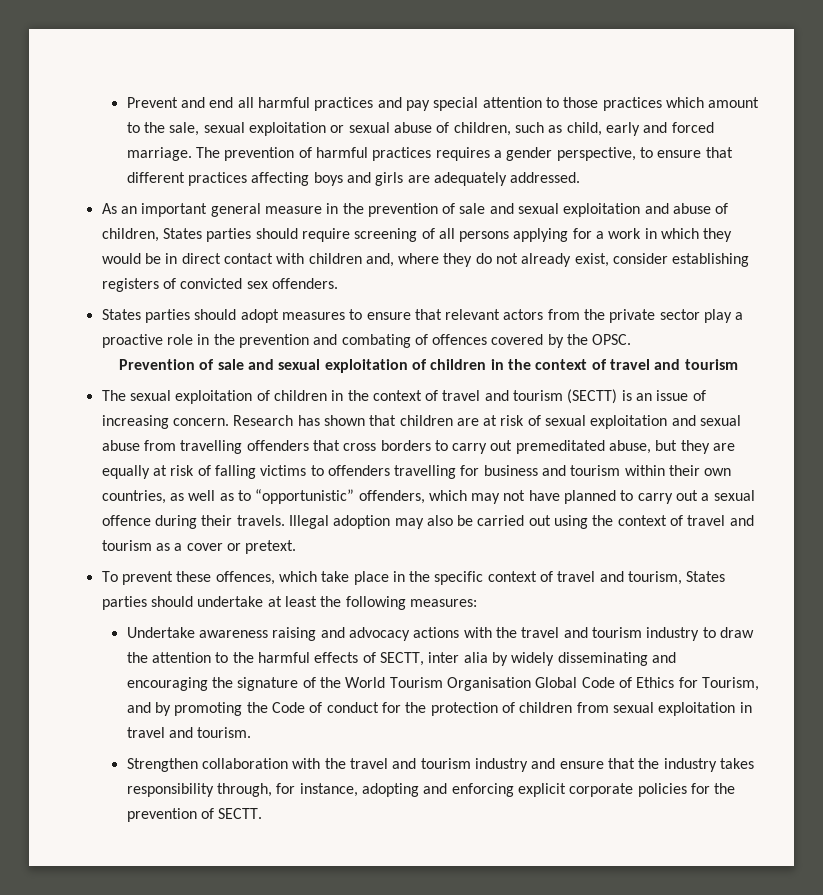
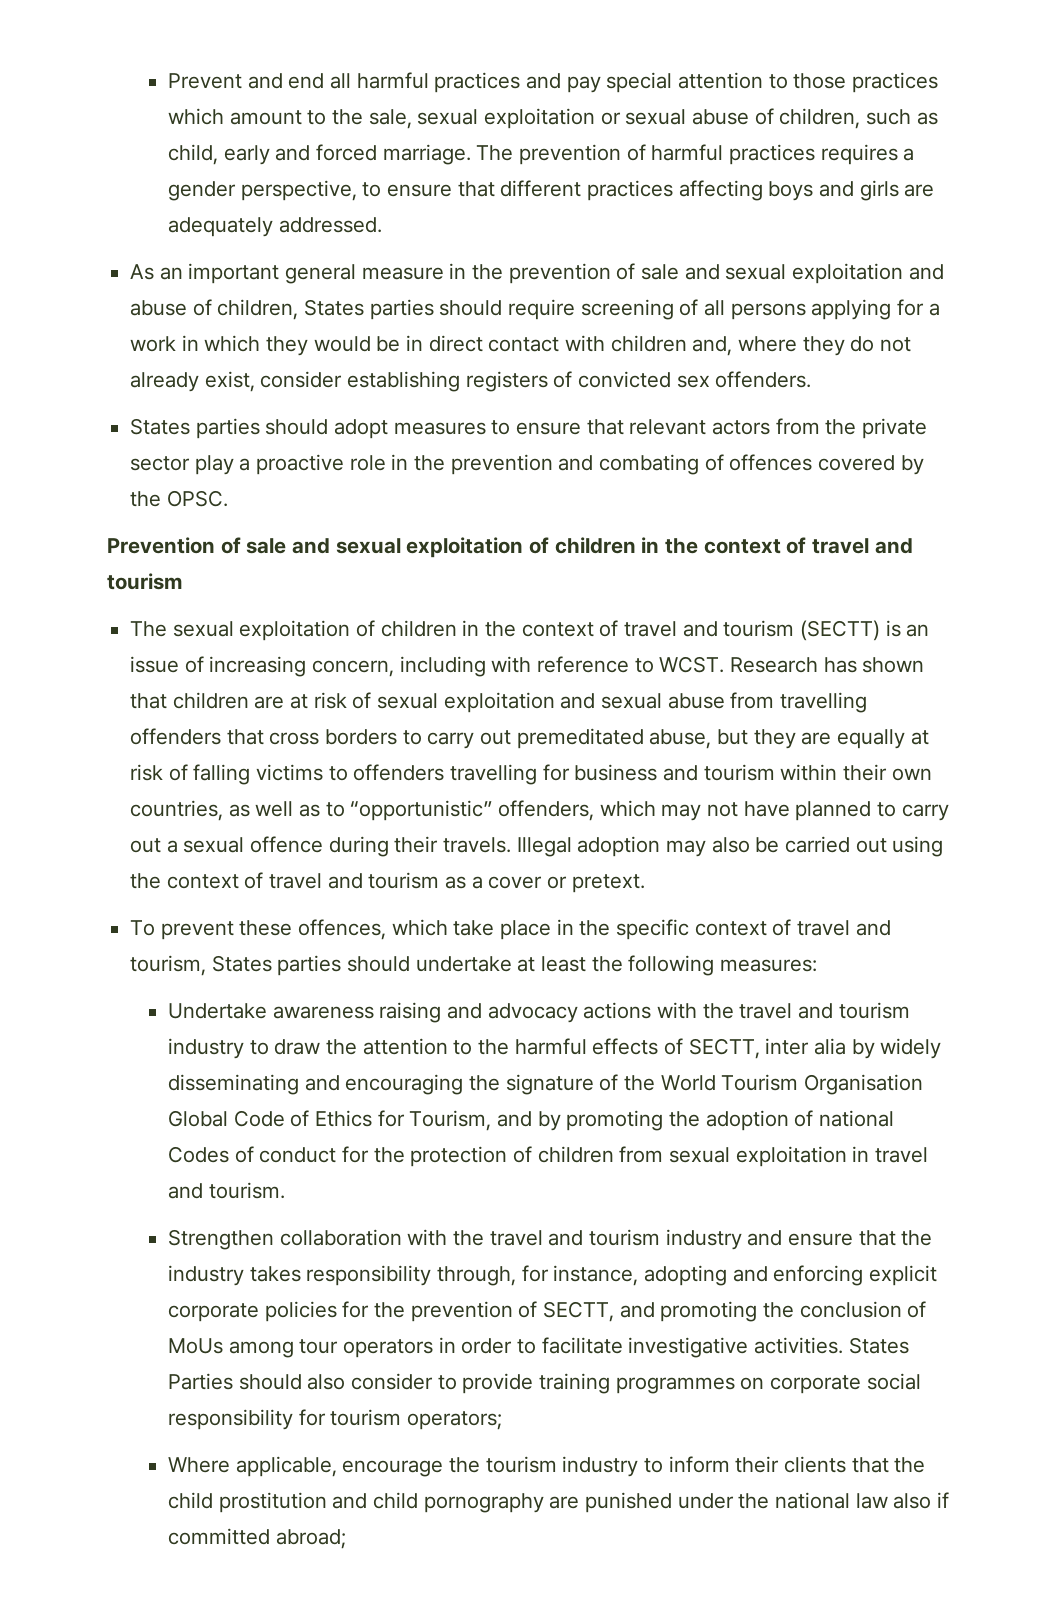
[172,418,229,426] concern. -> [312,656,725,677] concern, including with reference to WCST.
[271,702,305,713] Code -> [705,1110,894,1131] [167,1146,229,1163] adoption of national Codes
[218,808,263,819] SECTT. -> [542,1301,927,1322] [167,1337,909,1358] [167,1373,921,1394] [167,1409,502,1430] [167,1456,926,1477] [167,1492,949,1513] [167,1528,346,1549] SECTT, and promoting the conclusion of MoUs among tour operators in order to facilitate investigative activities. States Parties should also consider to provide training programmes on corporate social responsibility for tourism operators; // Where applicable, encourage the tourism industry to inform their clients that the child prostitution and child pornography are punished under the national law also if committed abroad;

